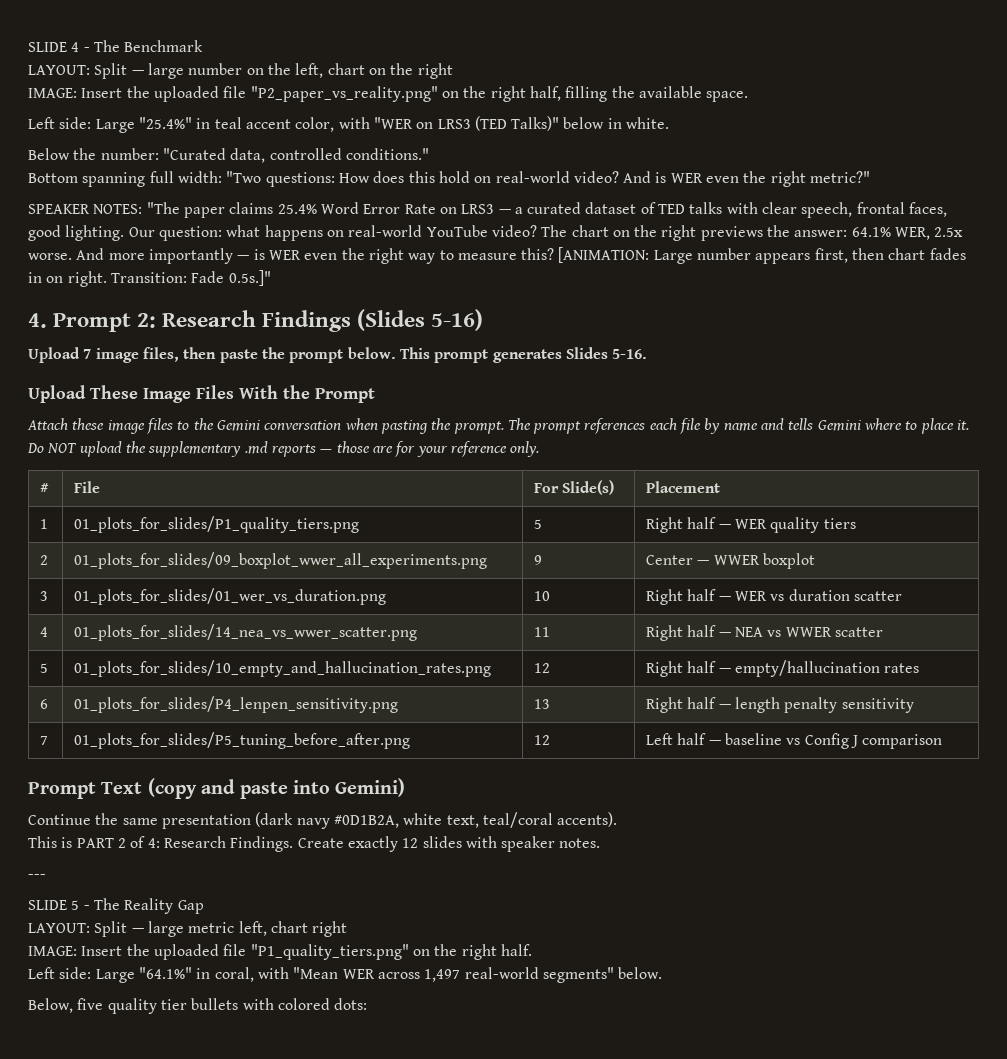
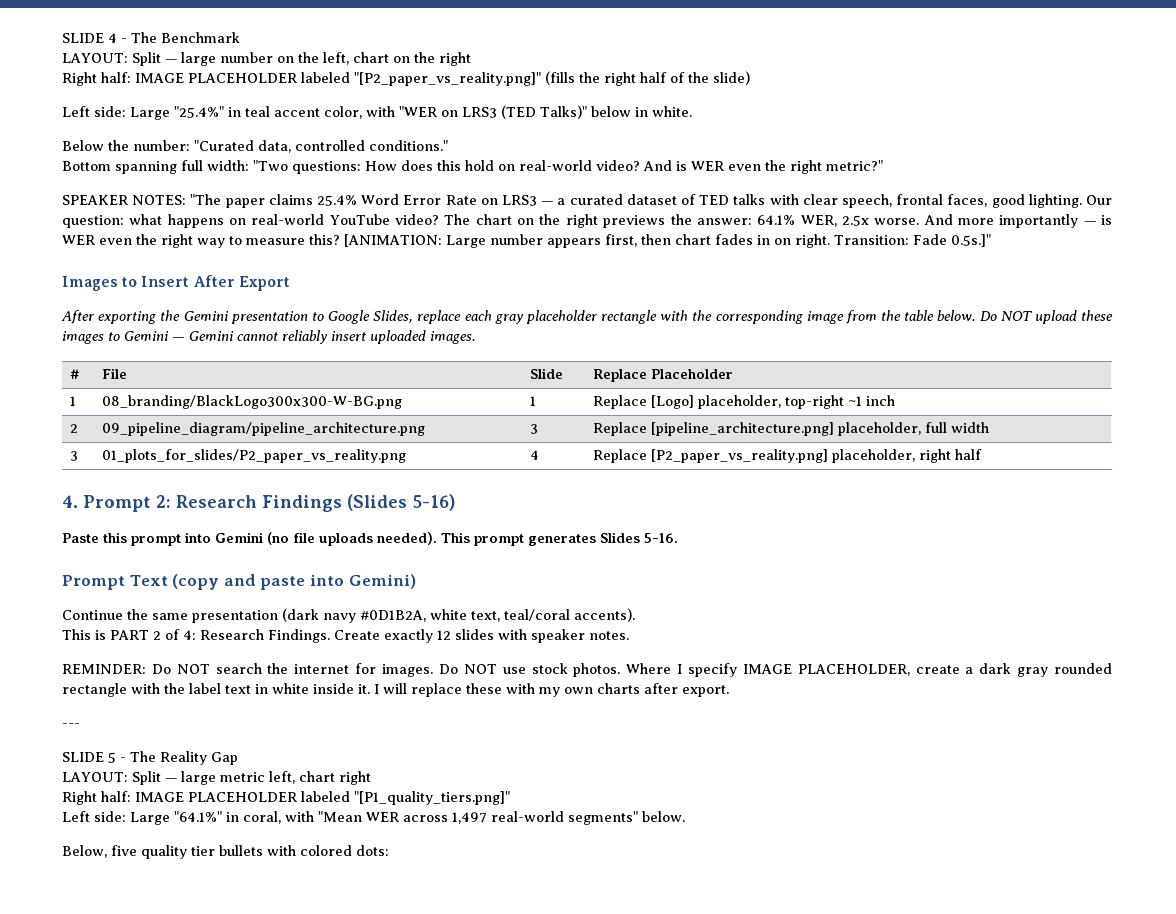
[28,86,749,102] IMAGE: Insert the uploaded file "P2_paper_vs_reality.png" on the right half, filling the available space. -> [62,71,750,86] Right half: IMAGE PLACEHOLDER labeled "[P2_paper_vs_reality.png]" (fills the right half of the slide)
(271, 278) none -> [62,275,290,291] [61,310,1113,324] [62,330,475,344] [69,369,79,379] [101,368,127,379] [529,368,563,379] [592,369,733,382] [69,396,76,406] [101,395,402,409] [529,396,536,406] [592,395,895,409] [69,424,78,433] [101,422,425,436] [529,424,538,434] [592,422,989,436] [69,451,78,461] [101,449,406,463] [529,450,539,460] [592,449,982,463] // Images to Insert After Export // After exporting the Gemini presentation to Google Slides, replace each gray placeholder rectangle with the corresponding image from the table below. Do NOT upload these images to Gemini — Gemini cannot reliably insert uploaded images. // # | File | Slide | Replace Placeholder // 1 | 08_branding/BlackLogo300x300-W-BG.png | 1 | Replace [Logo] placeholder, top-right ~1 inch // 2 | 09_pipeline_diagram/pipeline_architecture.png | 3 | Replace [pipeline_architecture.png] placeholder, full width // 3 | 01_plots_for_slides/P2_paper_vs_reality.png | 4 | Replace [P2_paper_vs_reality.png] placeholder, right half
[28,347,396,363] Upload 7 image files, then paste the prompt below. -> [62,532,437,546] Paste this prompt into Gemini (no file uploads needed).
[28,385,375,403] [27,418,970,434] [27,441,540,457] [40,483,50,493] [74,481,101,493] [534,480,615,495] [646,481,721,493] [40,519,49,529] [74,516,360,533] [534,519,543,529] [646,517,856,533] [40,555,49,565] [74,552,488,569] [534,555,543,565] [646,553,816,569] [40,591,49,601] [74,588,387,605] [534,591,551,601] [646,589,903,605] [40,627,49,637] [74,624,418,641] [534,627,551,637] [646,625,884,641] [40,663,49,673] [74,660,492,677] [534,663,551,673] [646,660,920,677] [40,699,49,709] [74,696,399,713] [534,699,551,709] [646,697,914,713] [40,736,49,745] [74,732,411,749] [534,735,551,745] [646,733,943,749] // Upload These Image Files With the Prompt // Attach these image files to the Gemini conversation when pasting the prompt. The prompt references each file by name and tells Gemini where to place it. Do NOT upload the supplementary .md reports — those are for your reference only. // # | File | For Slide(s) | Placement // 1 | 01_plots_for_slides/P1_quality_tiers.png | 5 | Right half — WER quality tiers // 2 | 01_plots_for_slides/09_boxplot_wwer_all_experiments.png | 9 | Center — WWER boxplot // 3 | 01_plots_for_slides/01_wer_vs_duration.png | 10 | Right half — WER vs duration scatter // 4 | 01_plots_for_slides/14_nea_vs_wwer_scatter.png | 11 | Right half — NEA vs WWER scatter // 5 | 01_plots_for_slides/10_empty_and_hallucination_rates.png | 12 | Right half — empty/hallucination rates // 6 | 01_plots_for_slides/P4_lenpen_sensitivity.png | 13 | Right half — length penalty sensitivity // 7 | 01_plots_for_slides/P5_tuning_before_after.png | 12 | Left half — baseline vs Config J comparison -> (678, 538) none
(601, 843) none -> [62,663,1113,677] [62,683,729,697] // REMINDER: Do NOT search the internet for images. Do NOT use stock photos. Where I specify IMAGE PLACEHOLDER, create a dark gray rounded rectangle with the label text in white inside it. I will replace these with my own charts after export.
[28,944,532,960] IMAGE: Insert the uploaded file "P1_quality_tiers.png" on the right half. -> [62,791,510,805] Right half: IMAGE PLACEHOLDER labeled "[P1_quality_tiers.png]"

